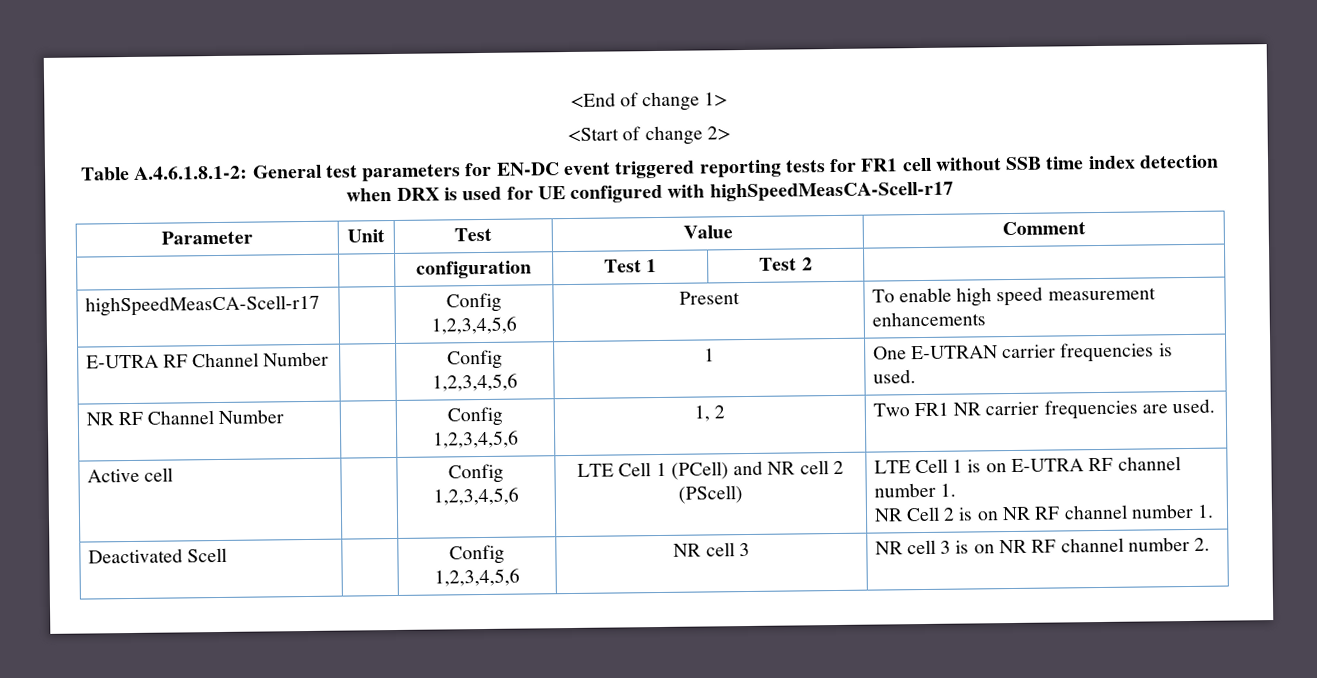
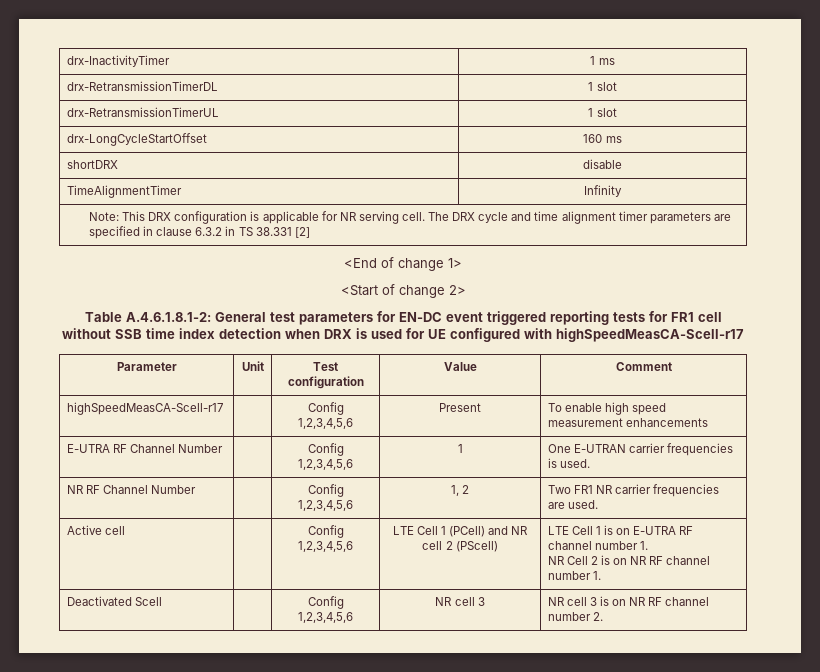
(569, 100) none -> [66,55,170,67] [590,56,615,65] [66,81,218,91] [588,82,617,91] [66,107,219,117] [588,108,617,117] [66,133,207,146] [583,134,622,143] [66,160,118,169] [582,159,622,169] [66,185,182,198] [583,185,622,197] [89,211,731,224] [89,226,310,239] drx-InactivityTimer | 1 ms // drx-RetransmissionTimerDL | 1 slot // drx-RetransmissionTimerUL | 1 slot // drx-LongCycleStartOffset | 160 ms // shortDRX | disable // TimeAlignmentTimer | Infinity // Note: This DRX configuration is applicable for NR serving cell. The DRX cycle and time alignment timer parameters are specified in clause 6.3.2 in TS 38.331 [2] //
(492, 234) none -> [287,376,364,389] configuration
[416,260,532,279] [603,259,658,273] [759,257,813,271] // | | configuration | Test 1 | Test 2 | -> (672, 366) none

